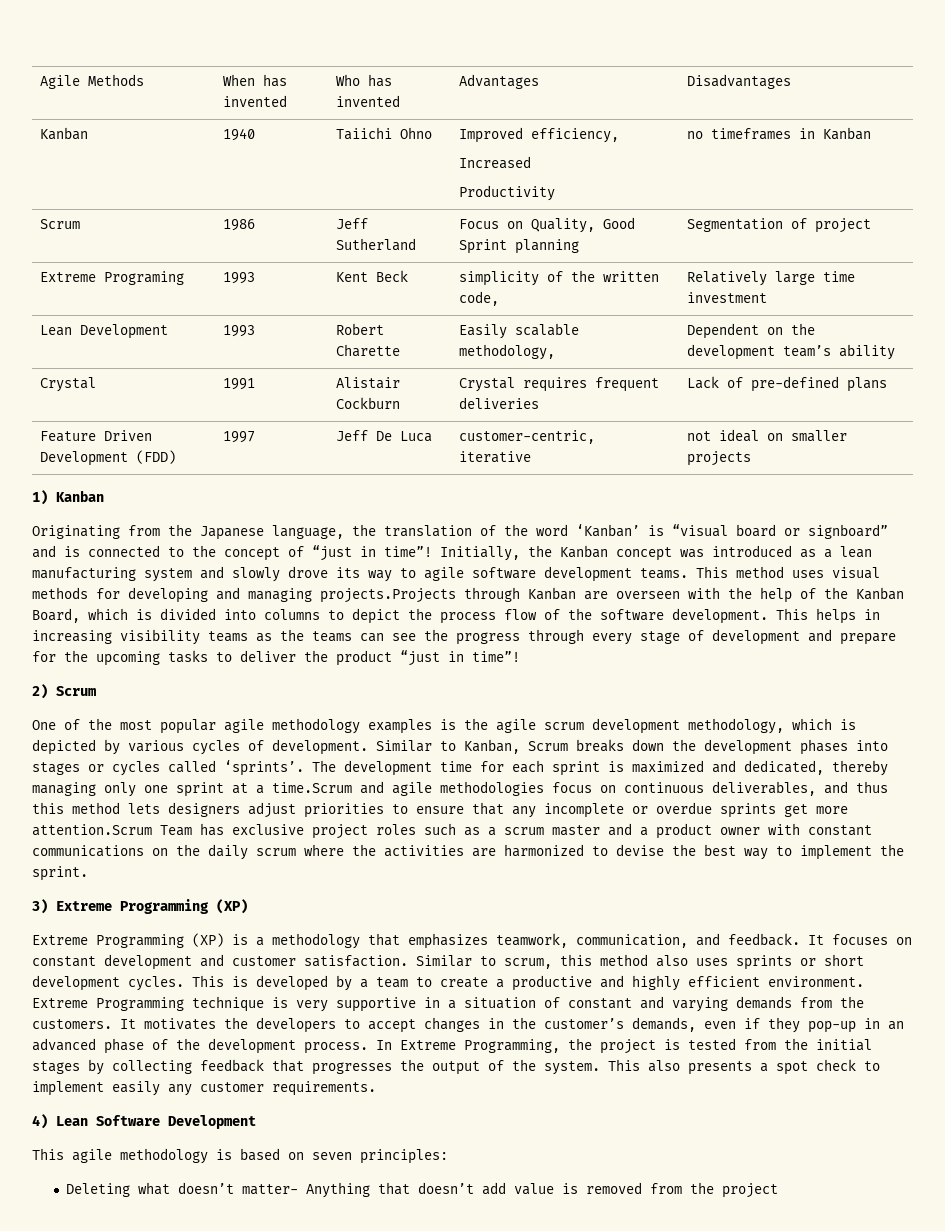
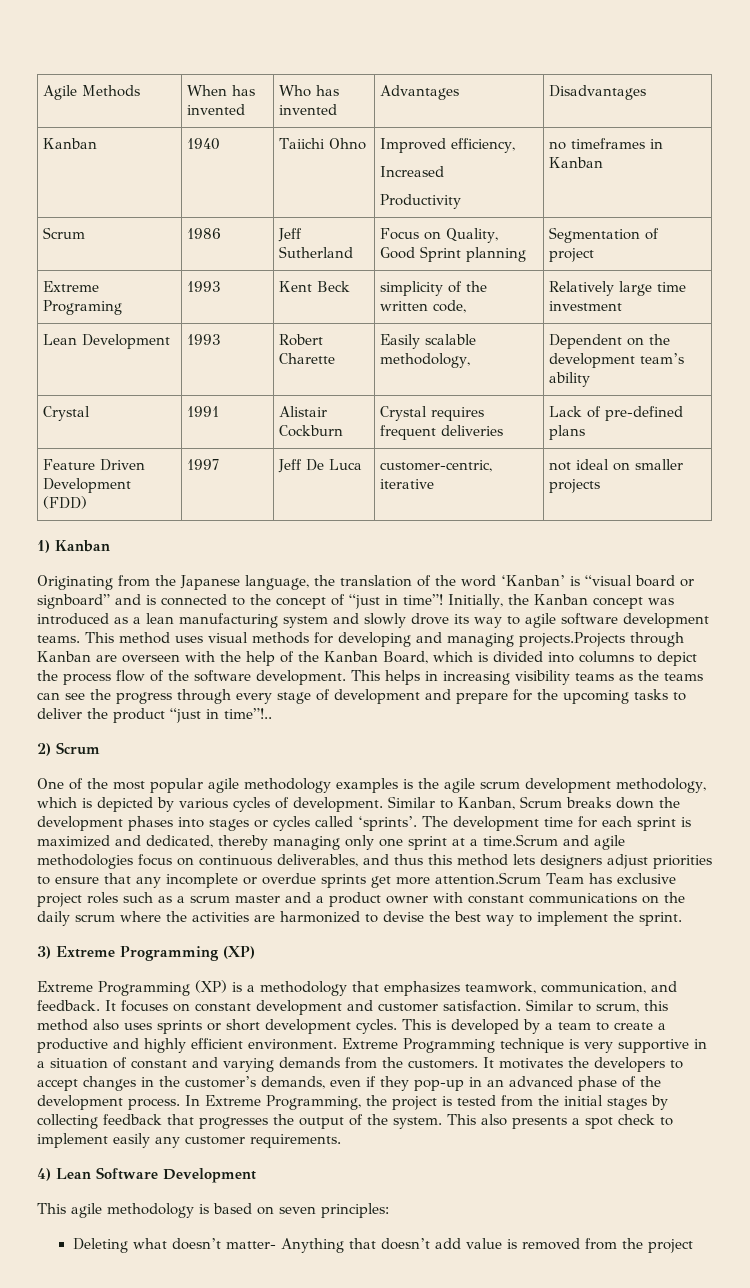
[472,651,520,662] time”! -> [224,708,272,719] time”!..

